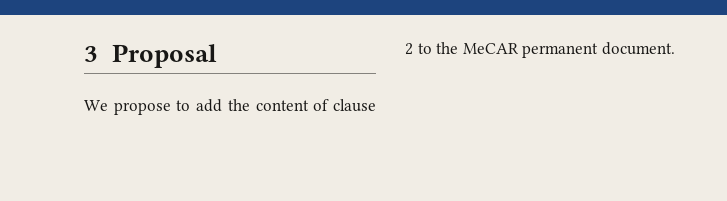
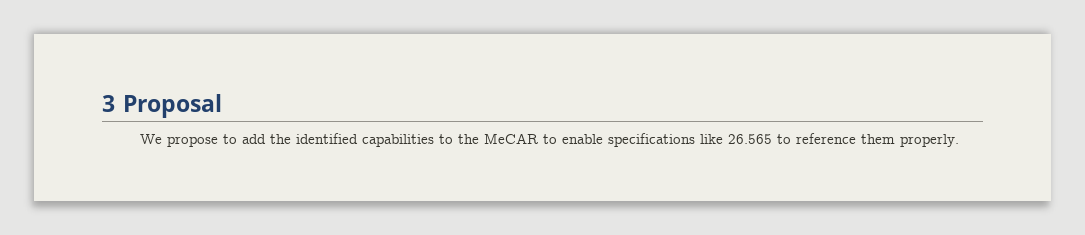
[255,99,377,112] [405,42,675,58] content of clause 2 to the MeCAR permanent document. -> [295,133,959,147] identified capabilities to the MeCAR to enable specifications like 26.565 to reference them properly.

